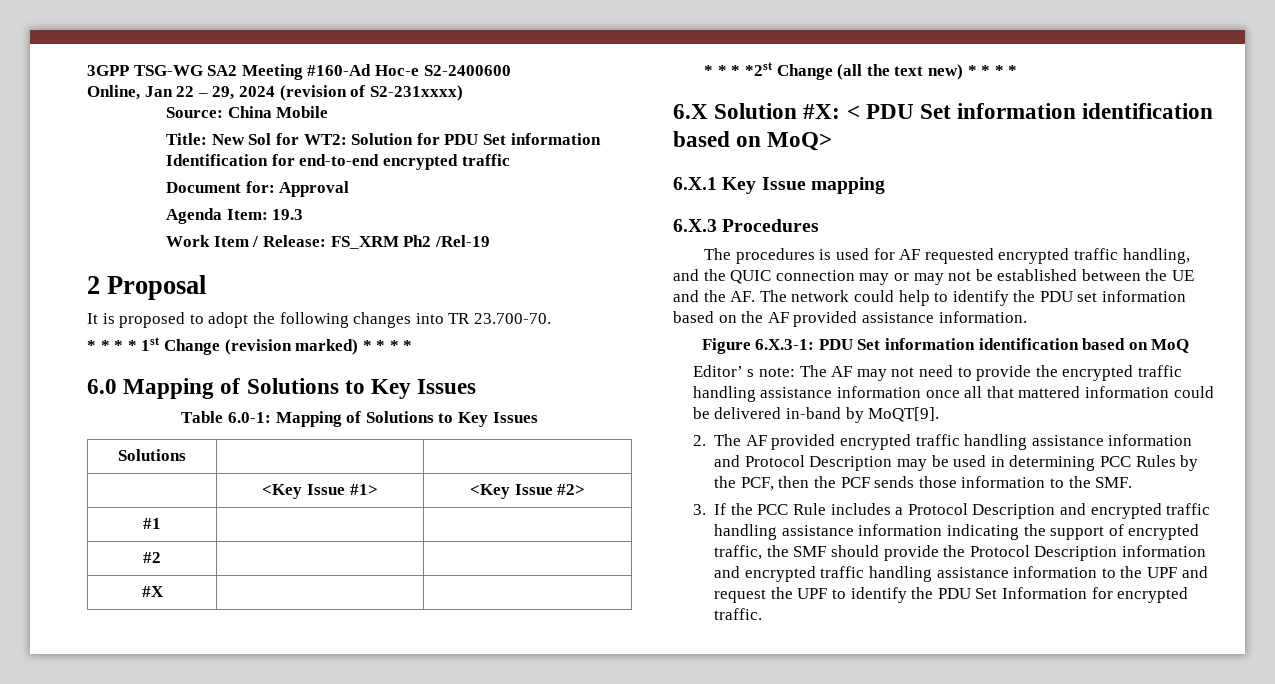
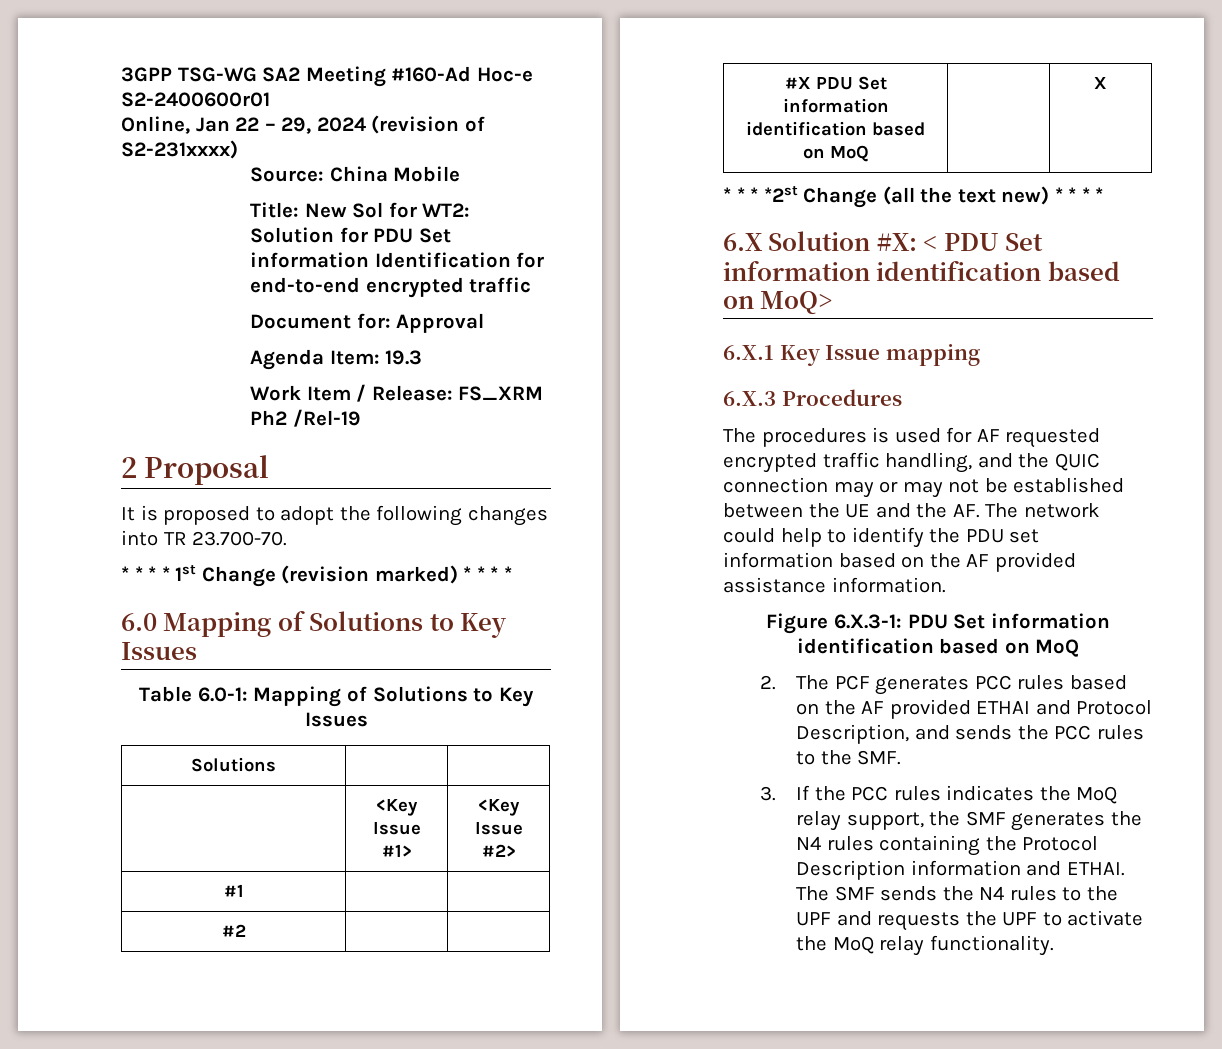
[423,65,511,76] S2-2400600 -> [121,92,270,107] S2-2400600r01
(164, 591) | | -> [815,76,887,90] [782,98,889,113] [746,121,925,136] [802,145,869,162] [1094,77,1107,89] PDU Set information identification based on MoQ | | X
[692,365,1182,381] [692,386,1214,402] [692,407,940,423] [692,434,1193,450] [714,455,1199,471] [714,476,1046,491] Editor’ s note: The AF may not need to provide the encrypted traffic handling assistance information once all that mattered information could be delivered in-band by MoQT[9]. // 2. The AF provided encrypted traffic handling assistance information and Protocol Description may be used in determining PCC Rules by the PCF, then the PCF sends those information -> [759,675,1127,695] [796,699,1153,719] [796,724,1144,744] 2. The PCF generates PCC rules based on the AF provided ETHAI and Protocol Description, and sends the PCC rules
[793,503,1211,519] [714,524,1200,540] [714,545,939,561] Rule includes a Protocol Description and encrypted traffic handling assistance information indicating the support of encrypted traffic, the SMF should provide -> [893,785,1118,804] [796,811,1142,831] [796,835,981,856] rules indicates the MoQ relay support, the SMF generates the N4 rules containing
[744,566,1098,582] encrypted traffic handling assistance information -> [1066,862,1125,876] [796,886,1057,901] ETHAI. The SMF sends the N4 rules
[714,589,767,603] request -> [877,912,961,931] requests
[850,587,1189,603] [714,608,763,620] identify the PDU Set Information for encrypted traffic. -> [1067,910,1144,926] [796,935,1054,956] activate the MoQ relay functionality.

